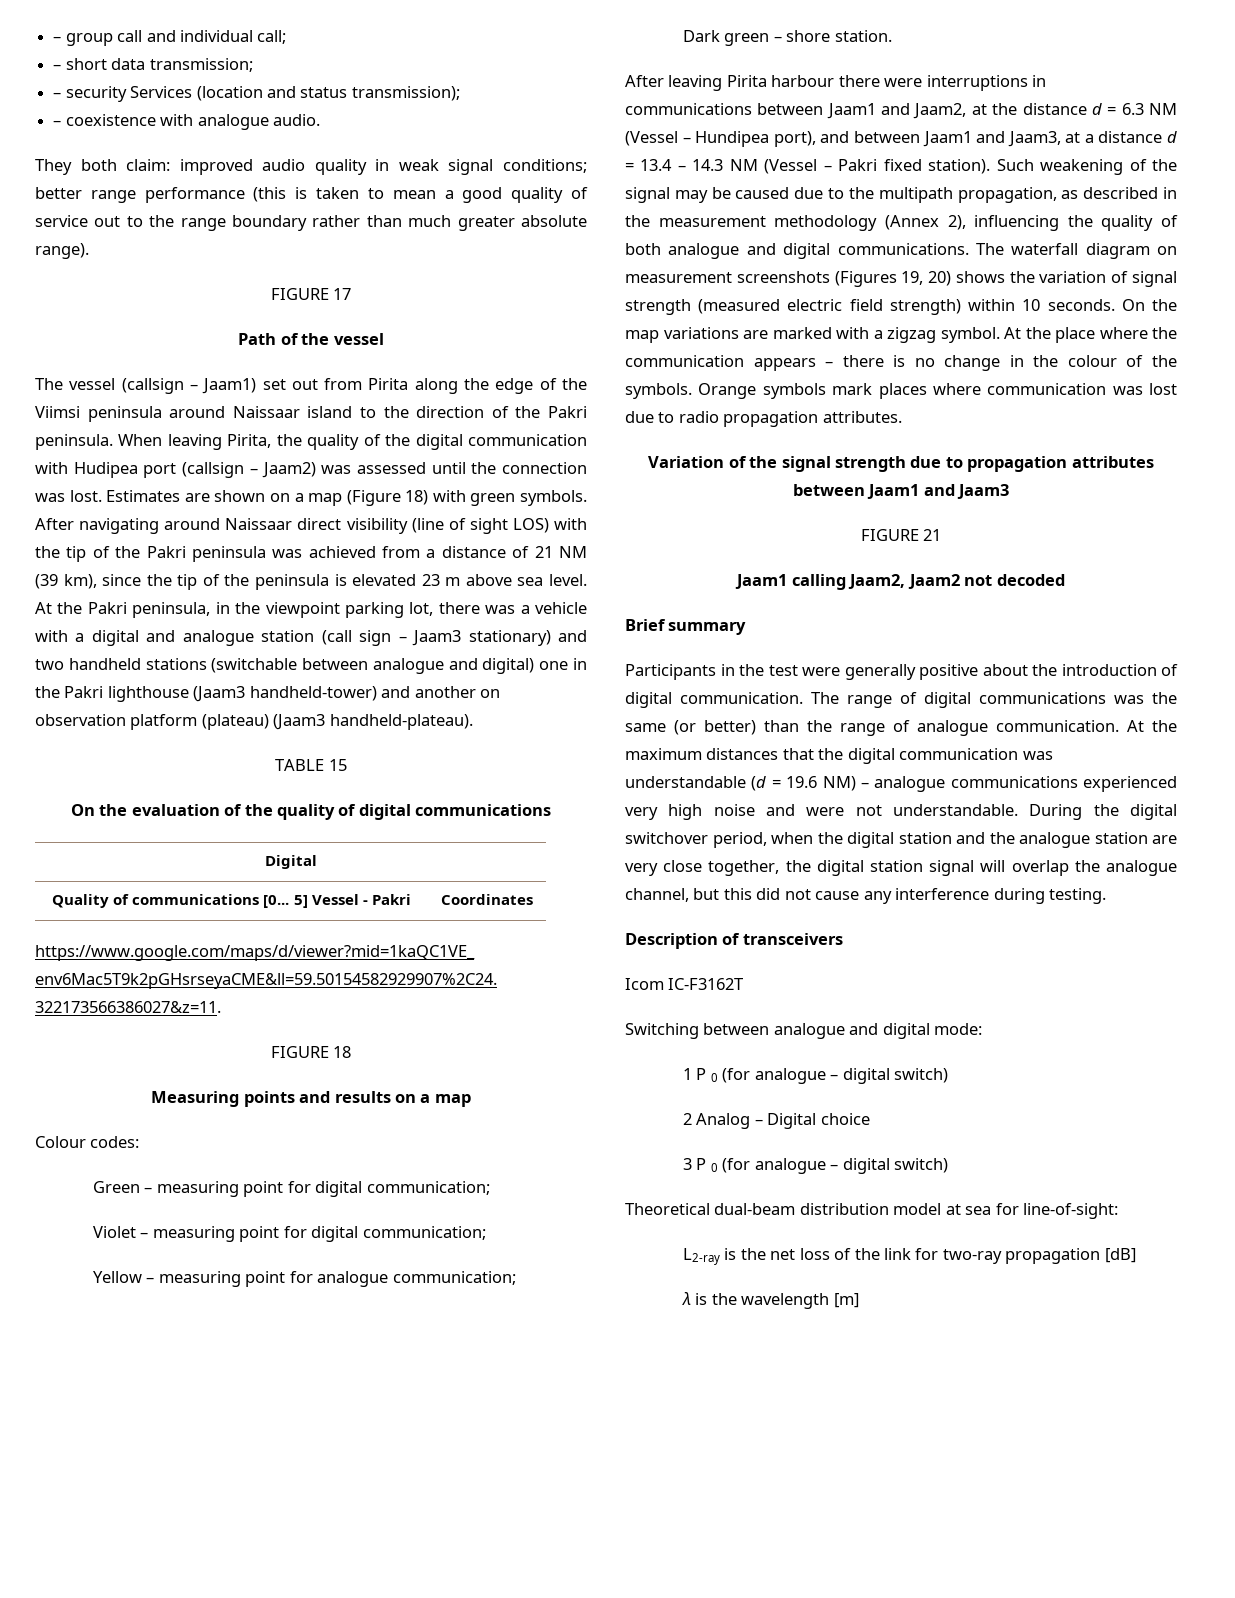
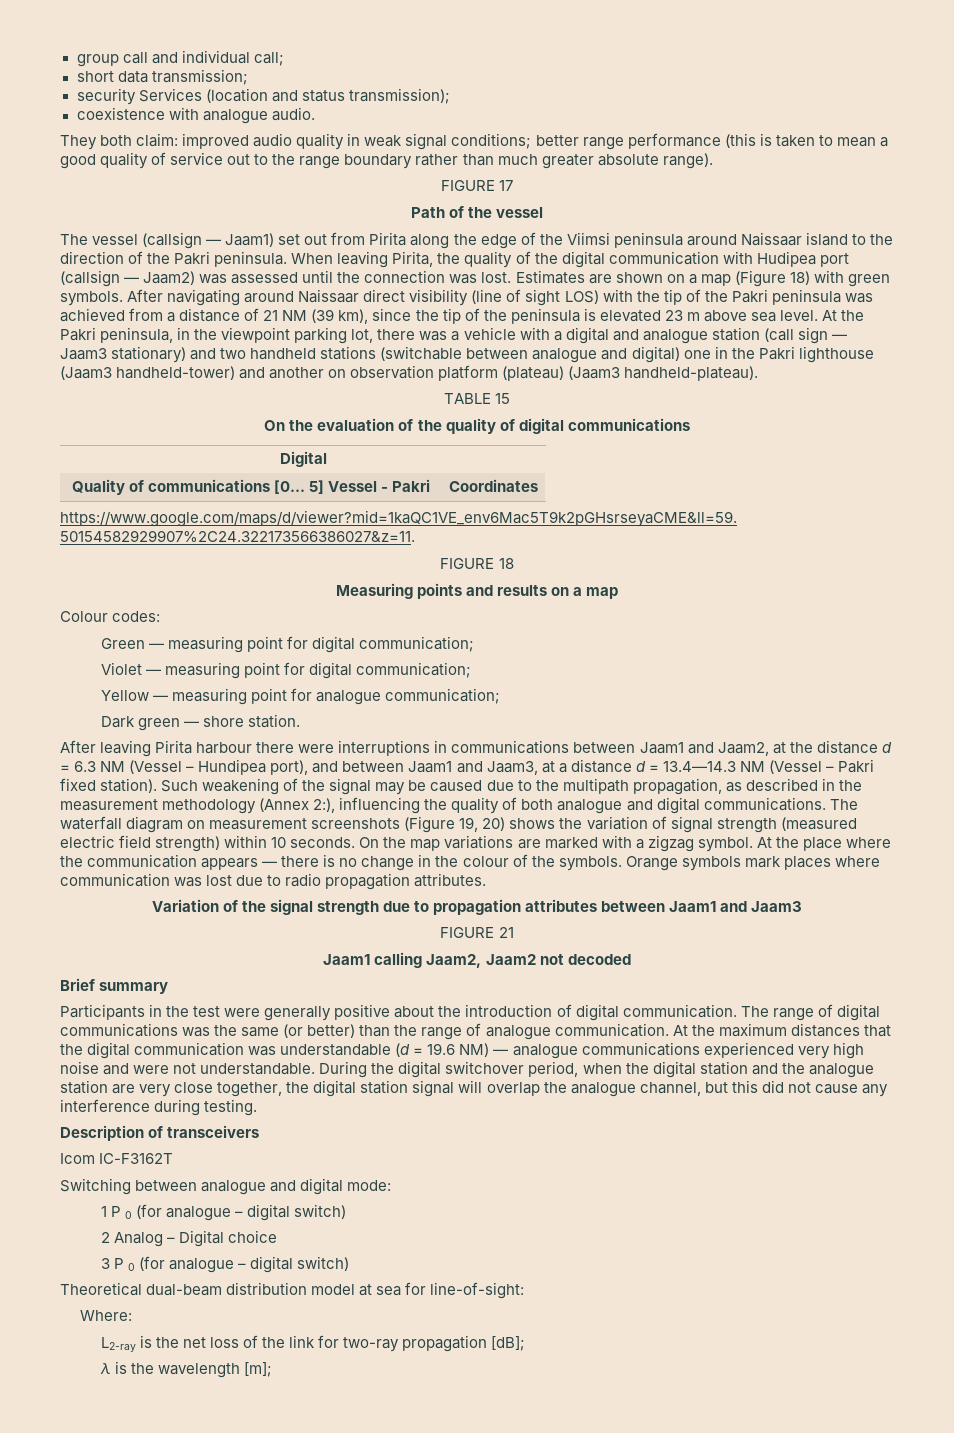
[53,36,62,42] – -> (76, 60) none
[53,64,62,70] – -> (284, 59) none
[53,92,62,98] – -> (248, 77) none
[53,120,62,126] – -> (450, 96) none
[189,384,198,390] – -> [206,239,222,245] —
[249,468,258,474] – -> [124,277,140,283] —
[398,636,407,642] – -> [831,334,847,340] —
[144,1187,153,1193] – -> [148,643,164,649] —
[140,1232,149,1238] – -> [145,669,161,675] —
[146,1277,155,1283] – -> [152,695,168,701] —
[773,36,782,42] – -> [184,721,200,727] —
[640,159,724,171] 13.4 – 14.3 -> [662,761,736,772] 13.4—14.3
[947,215,966,230] 2), -> [313,798,336,813] 2:),
[834,271,897,287] (Figures -> [404,816,456,833] (Figure
[825,361,834,367] – -> [262,861,278,867] —
[860,782,869,788] – -> [493,1049,509,1055] —
(1119, 1211) none -> [80,1310,133,1321] // Where:
[1104,1248,1136,1263] [dB] -> [491,1336,526,1351] [dB];
[833,1293,859,1308] [m] -> [244,1362,273,1377] [m];

